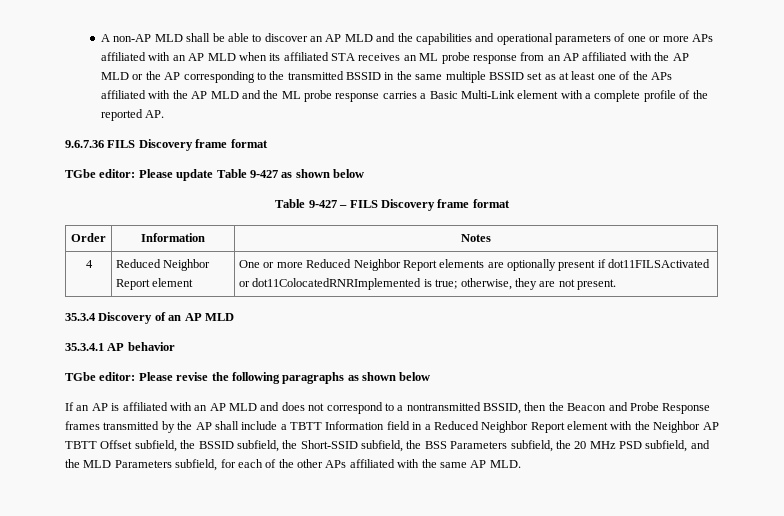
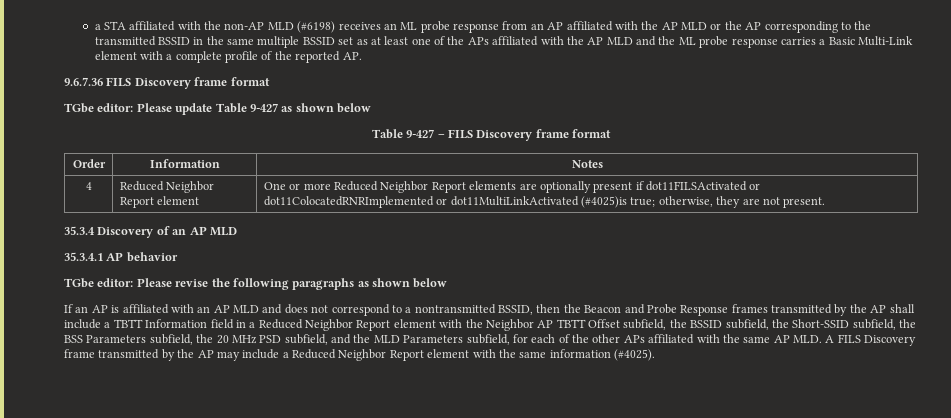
[101,33,713,45] [101,52,356,61] A non-AP MLD shall be able to discover an AP MLD and the capabilities and operational parameters of one or more APs affiliated with an AP MLD when its affiliated STA -> [94,21,336,33] a STA affiliated with the non-AP MLD (#6198)
[423,279,432,287] is -> [436,196,628,208] or dot11MultiLinkActivated (#4025)is
(521, 464) none -> [825,334,917,346] [64,349,655,361] A FILS Discovery frame transmitted by the AP may include a Reduced Neighbor Report element with the same information (#4025).

